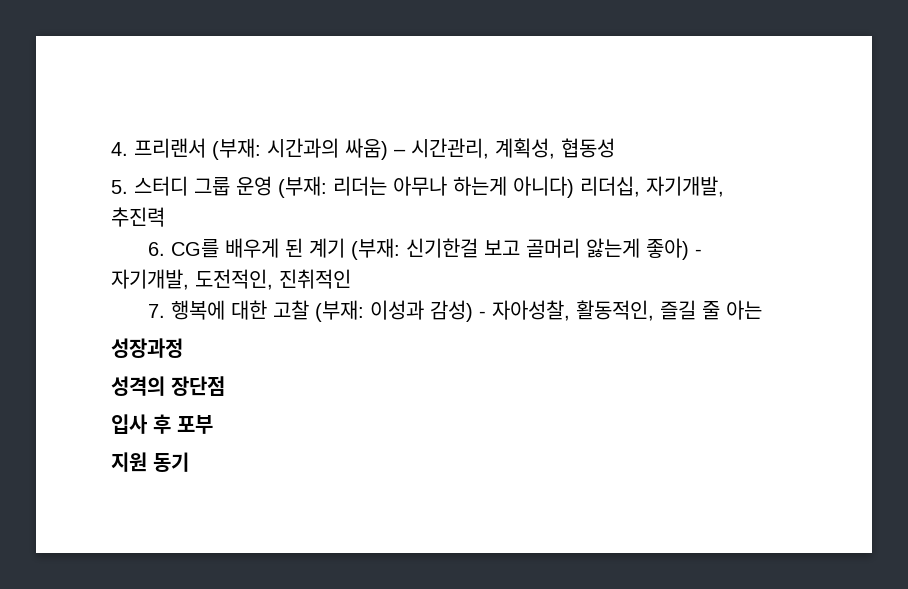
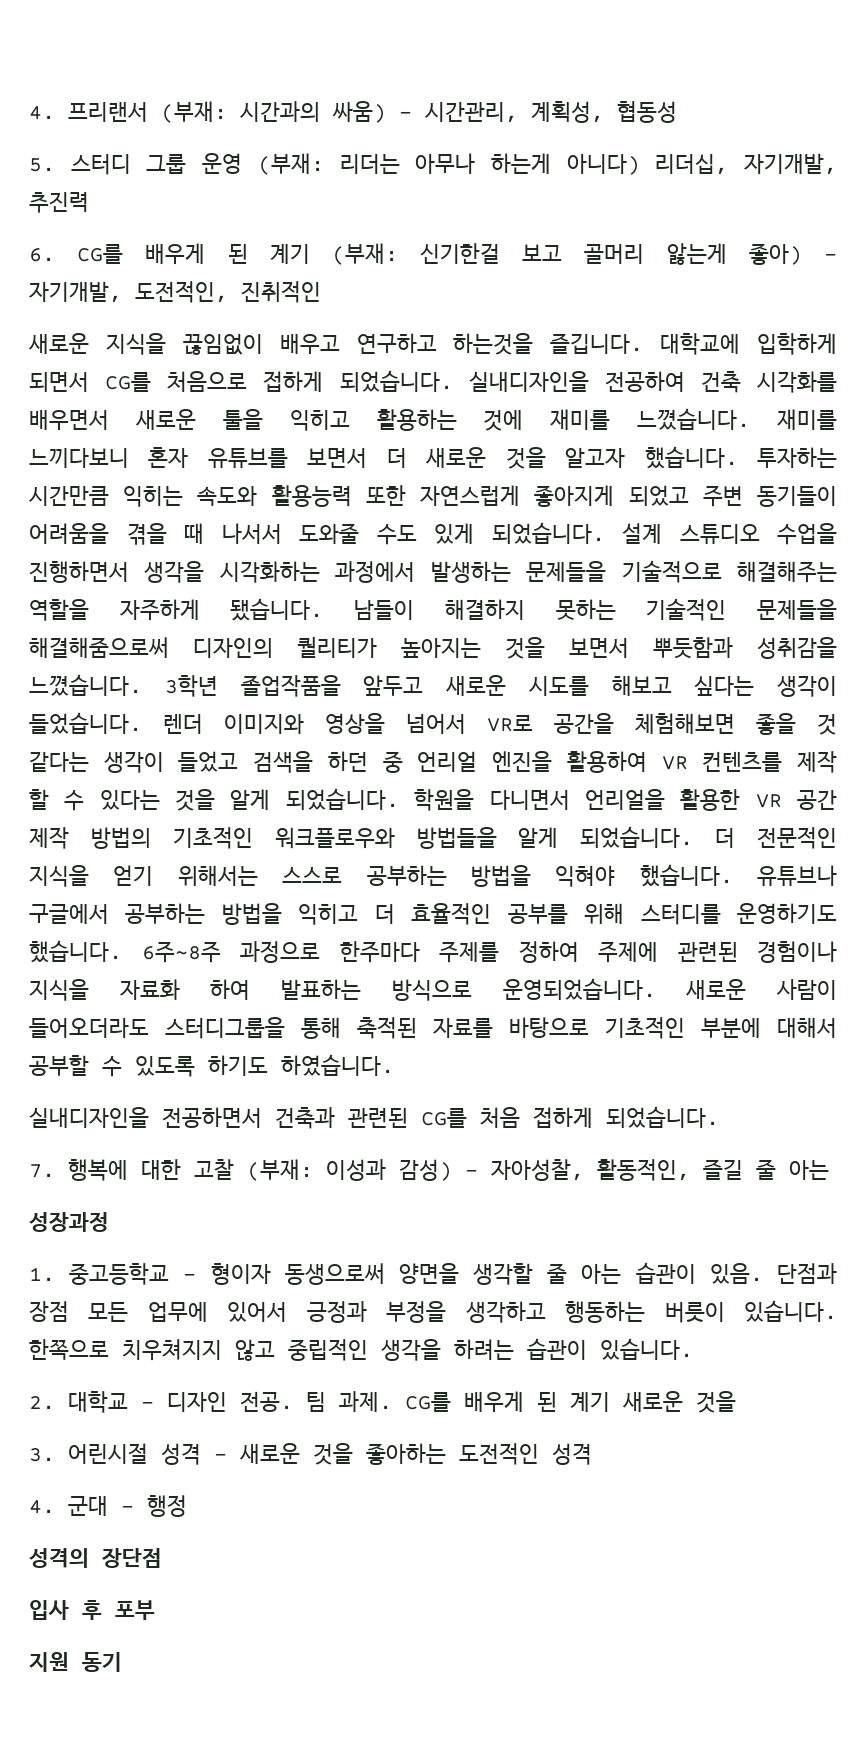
(351, 279) none -> [28,333,837,355] [29,370,837,393] [29,408,837,431] [29,446,838,469] [29,485,837,507] [29,522,837,545] [29,560,838,583] [29,598,837,621] [29,636,837,659] [29,674,837,697] [29,712,837,735] [29,751,838,773] [29,788,837,811] [29,826,837,849] [29,864,837,887] [29,903,838,925] [29,940,837,963] [29,978,837,1001] [29,1017,837,1039] [29,1054,394,1077] [29,1106,719,1129] // 새로운 지식을 끊임없이 배우고 연구하고 하는것을 즐깁니다. 대학교에 입학하게 되면서 CG를 처음으로 접하게 되었습니다. 실내디자인을 전공하여 건축 시각화를 배우면서 새로운 툴을 익히고 활용하는 것에 재미를 느꼈습니다. 재미를 느끼다보니 혼자 유튜브를 보면서 더 새로운 것을 알고자 했습니다. 투자하는 시간만큼 익히는 속도와 활용능력 또한 자연스럽게 좋아지게 되었고 주변 동기들이 어려움을 겪을 때 나서서 도와줄 수도 있게 되었습니다. 설계 스튜디오 수업을 진행하면서 생각을 시각화하는 과정에서 발생하는 문제들을 기술적으로 해결해주는 역할을 자주하게 됐습니다. 남들이 해결하지 못하는 기술적인 문제들을 해결해줌으로써 디자인의 퀄리티가 높아지는 것을 보면서 뿌듯함과 성취감을 느꼈습니다. 3학년 졸업작품을 앞두고 새로운 시도를 해보고 싶다는 생각이 들었습니다. 렌더 이미지와 영상을 넘어서 VR로 공간을 체험해보면 좋을 것 같다는 생각이 들었고 검색을 하던 중 언리얼 엔진을 활용하여 VR 컨텐츠를 제작 할 수 있다는 것을 알게 되었습니다. 학원을 다니면서 언리얼을 활용한 VR 공간 제작 방법의 기초적인 워크플로우와 방법들을 알게 되었습니다. 더 전문적인 지식을 얻기 위해서는 스스로 공부하는 방법을 익혀야 했습니다. 유튜브나 구글에서 공부하는 방법을 익히고 더 효율적인 공부를 위해 스터디를 운영하기도 했습니다. 6주~8주 과정으로 한주마다 주제를 정하여 주제에 관련된 경험이나 지식을 자료화 하여 발표하는 방식으로 운영되었습니다. 새로운 사람이 들어오더라도 스터디그룹을 통해 축적된 자료를 바탕으로 기초적인 부분에 대해서 공부할 수 있도록 하기도 하였습니다. // 실내디자인을 전공하면서 건축과 관련된 CG를 처음 접하게 되었습니다.
(183, 348) none -> [29,1262,837,1285] [29,1300,838,1323] [29,1338,693,1361] [29,1391,736,1413] [29,1443,592,1465] [29,1495,187,1517] // 1. 중고등학교 – 형이자 동생으로써 양면을 생각할 줄 아는 습관이 있음. 단점과 장점 모든 업무에 있어서 긍정과 부정을 생각하고 행동하는 버릇이 있습니다. 한쪽으로 치우쳐지지 않고 중립적인 생각을 하려는 습관이 있습니다. // 2. 대학교 – 디자인 전공. 팀 과제. CG를 배우게 된 계기 새로운 것을 // 3. 어린시절 성격 – 새로운 것을 좋아하는 도전적인 성격 // 4. 군대 – 행정

